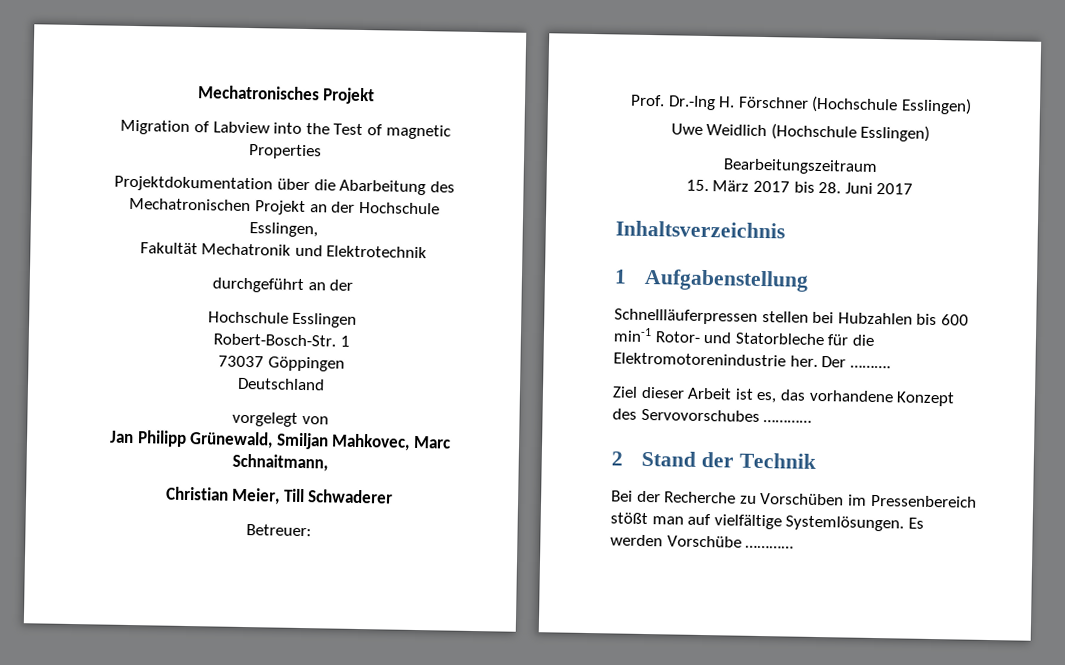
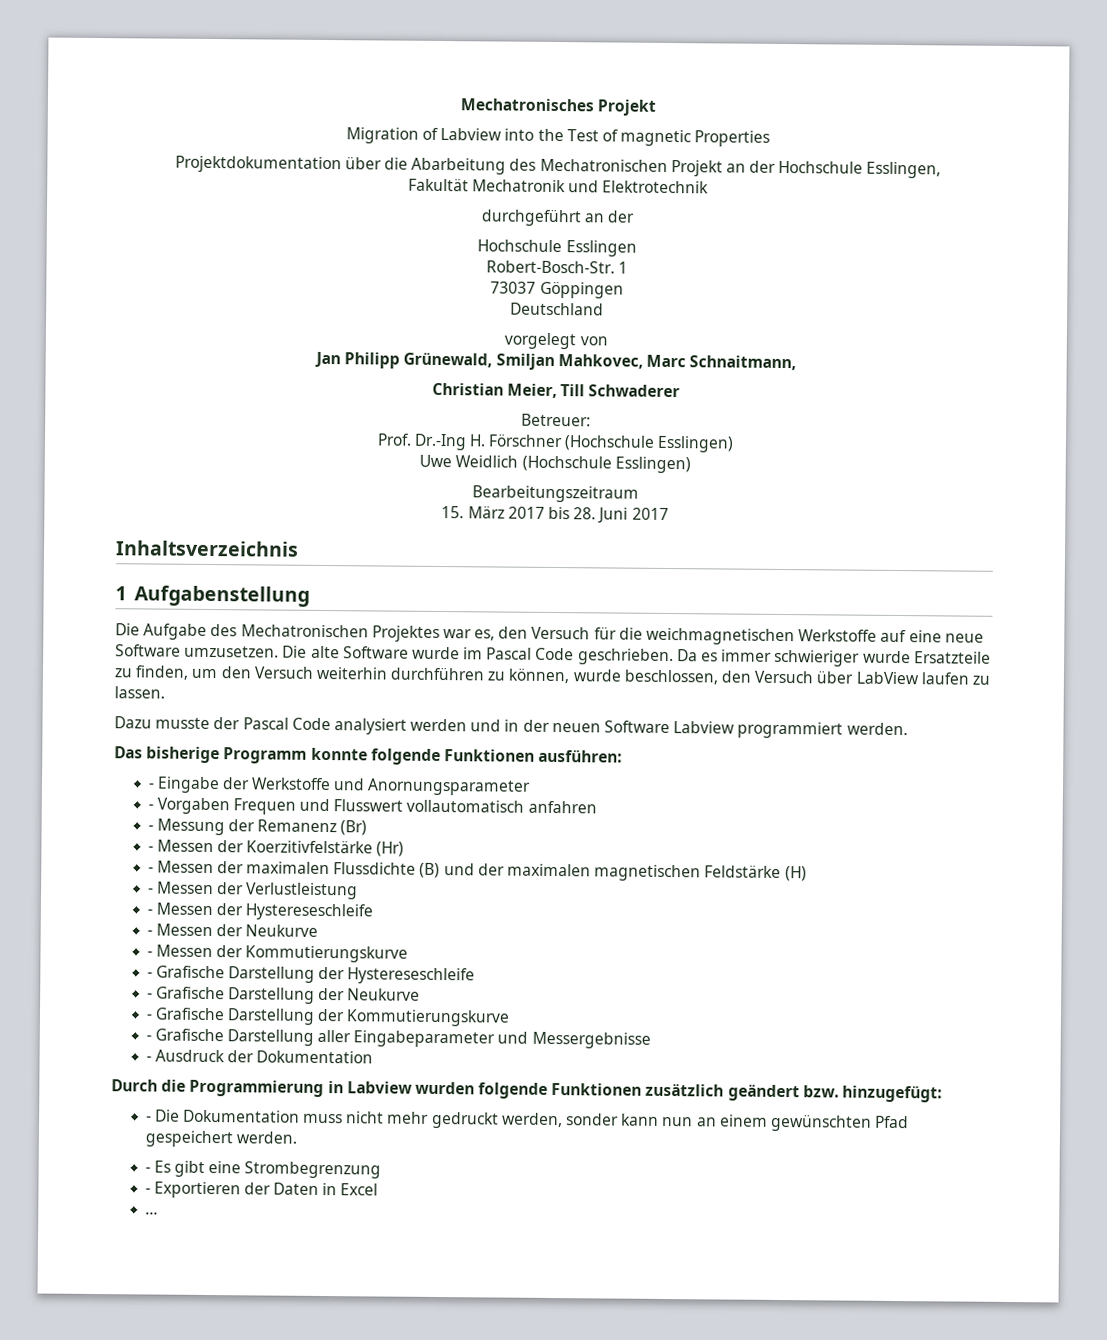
[614,308,969,326] [613,327,875,346] [613,352,891,369] [612,386,956,407] [612,408,813,423] [611,450,816,469] [611,490,977,508] [610,512,924,532] [610,534,795,549] Schnellläuferpressen stellen bei Hubzahlen bis 600 min-1 Rotor- und Statorbleche für die Elektromotorenindustrie her. Der ………. // Ziel dieser Arbeit ist es, das vorhandene Konzept des Servovorschubes ………… // 2 Stand der Technik // Bei der Recherche zu Vorschüben im Pressenbereich stößt man auf vielfältige Systemlösungen. Es werden Vorschübe ………… -> [115,623,984,646] [115,644,991,667] [114,665,990,685] [114,686,165,699] [114,716,908,739] [114,746,623,766] [147,776,532,796] [147,797,597,815] [147,818,368,836] [147,839,405,857] [147,860,807,882] [147,881,359,900] [146,902,374,921] [146,923,319,937] [146,944,409,963] [146,965,476,985] [146,986,421,1004] [145,1007,511,1027] [145,1028,651,1049] [145,1049,374,1064] [111,1079,943,1103] [145,1109,910,1132] [144,1130,297,1148] [144,1160,382,1179] [144,1181,379,1199] [144,1211,158,1215] Die Aufgabe des Mechatronischen Projektes war es, den Versuch für die weichmagnetischen Werkstoffe auf eine neue Software umzusetzen. Die alte Software wurde im Pascal Code geschrieben. Da es immer schwieriger wurde Ersatzteile zu finden, um den Versuch weiterhin durchführen zu können, wurde beschlossen, den Versuch über LabView laufen zu lassen. // Dazu musste der Pascal Code analysiert werden und in der neuen Software Labview programmiert werden. // Das bisherige Programm konnte folgende Funktionen ausführen: // - Eingabe der Werkstoffe und Anornungsparameter // - Vorgaben Frequen und Flusswert vollautomatisch anfahren // - Messung der Remanenz (Br) // - Messen der Koerzitivfelstärke (Hr) // - Messen der maximalen Flussdichte (B) und der maximalen magnetischen Feldstärke (H) // - Messen der Verlustleistung // - Messen der Hystereseschleife // - Messen der Neukurve // - Messen der Kommutierungskurve // - Grafische Darstellung der Hystereseschleife // - Grafische Darstellung der Neukurve // - Grafische Darstellung der Kommutierungskurve // - Grafische Darstellung aller Eingabeparameter und Messergebnisse // - Ausdruck der Dokumentation // Durch die Programmierung in Labview wurden folgende Funktionen zusätzlich geändert bzw. hinzugefügt: // - Die Dokumentation muss nicht mehr gedruckt werden, sonder kann nun an einem gewünschten Pfad gespeichert werden. // - Es gibt eine Strombegrenzung // - Exportieren der Daten in Excel // …

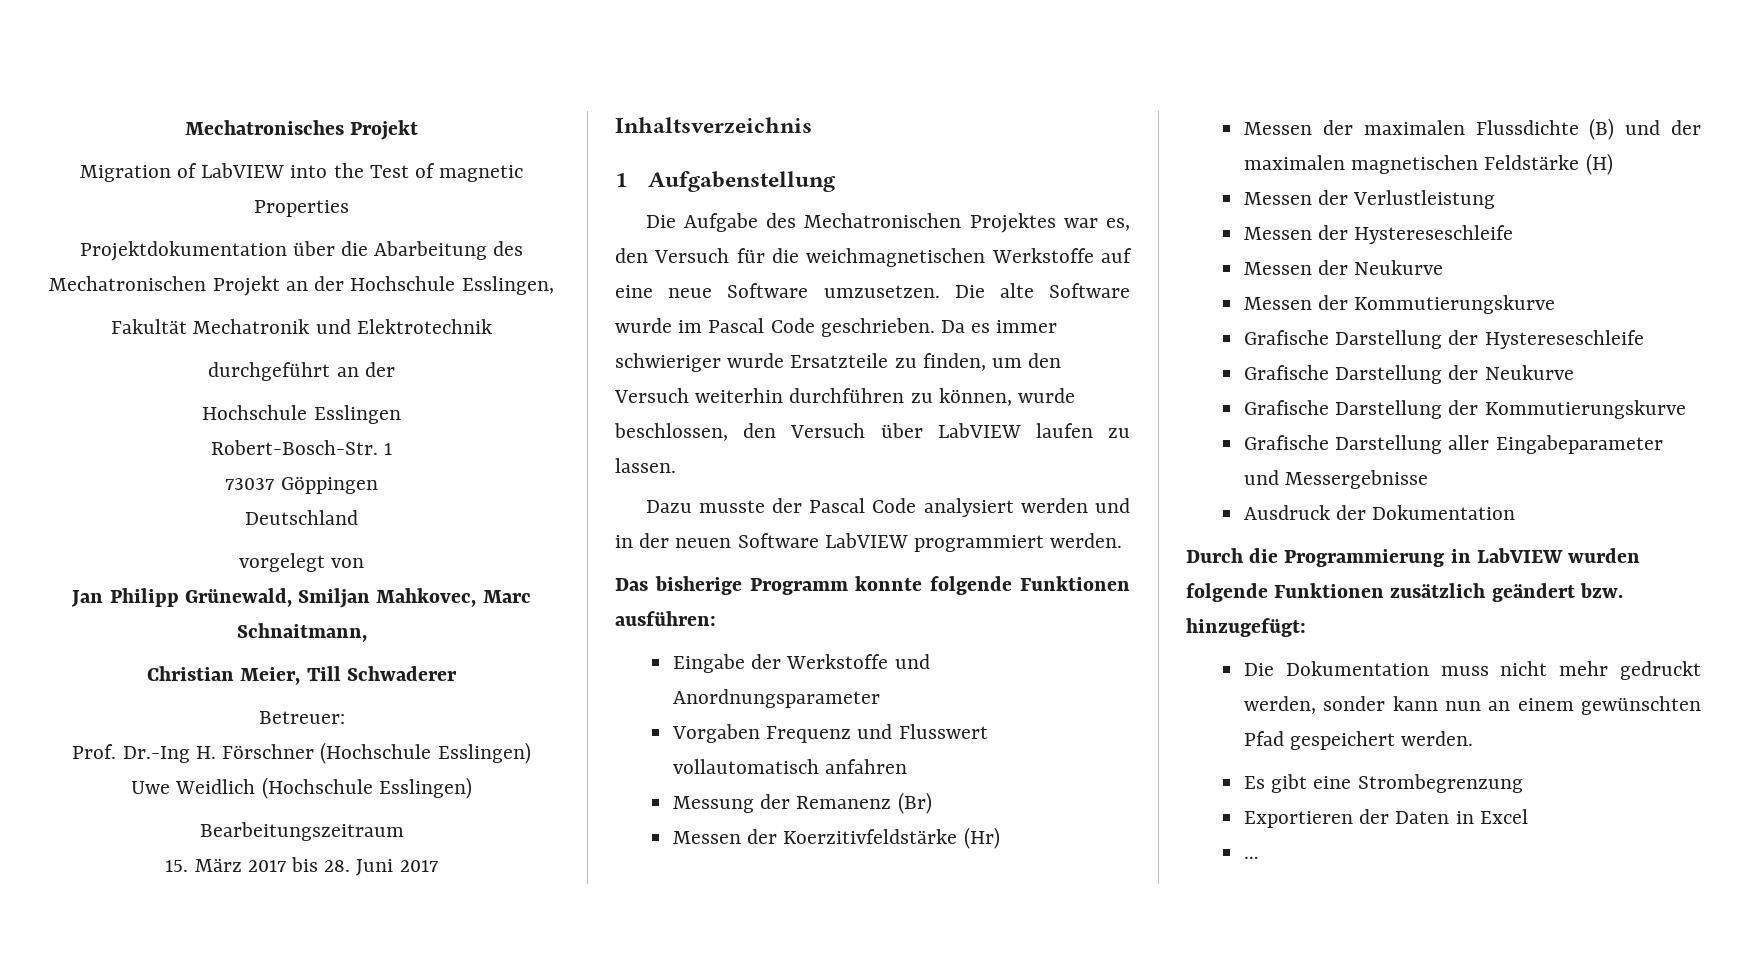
[440,127,503,141] Labview -> [201,163,285,178] LabVIEW
[855,671,919,685] LabView -> [937,423,1021,438] LabVIEW
[673,721,736,734] Labview -> [824,533,908,548] LabVIEW
[147,783,154,789] - -> (716, 618) none
[367,778,532,796] [147,797,296,815] Anornungsparameter // - Vorgaben Frequen -> [673,689,881,708] [672,724,852,743] Anordnungsparameter // Vorgaben Frequenz
[147,825,154,831] - -> (908, 766) none
[147,839,374,854] - Messen der Koerzitivfelstärke -> [673,829,958,844] Messen der Koerzitivfeldstärke
[147,867,154,873] - -> (1000, 838) none
[147,888,154,894] - -> (1613, 164) none
[146,909,153,915] - -> (1496, 199) none
[146,930,153,936] - -> (1514, 234) none
[146,951,153,957] - -> (1444, 267) none
[146,972,153,978] - -> (1556, 304) none
[146,993,153,999] - -> (1644, 339) none
[145,1014,152,1020] - -> (1574, 372) none
[145,1035,152,1041] - -> (1686, 409) none
[145,1056,152,1062] - -> (1429, 479) none
[346,1081,413,1094] Labview -> [1476,548,1563,563] LabVIEW
[145,1116,152,1122] - -> (1306, 627) none
[144,1167,151,1173] - -> (1474, 738) none
[144,1188,151,1194] - -> (1523, 783) none

